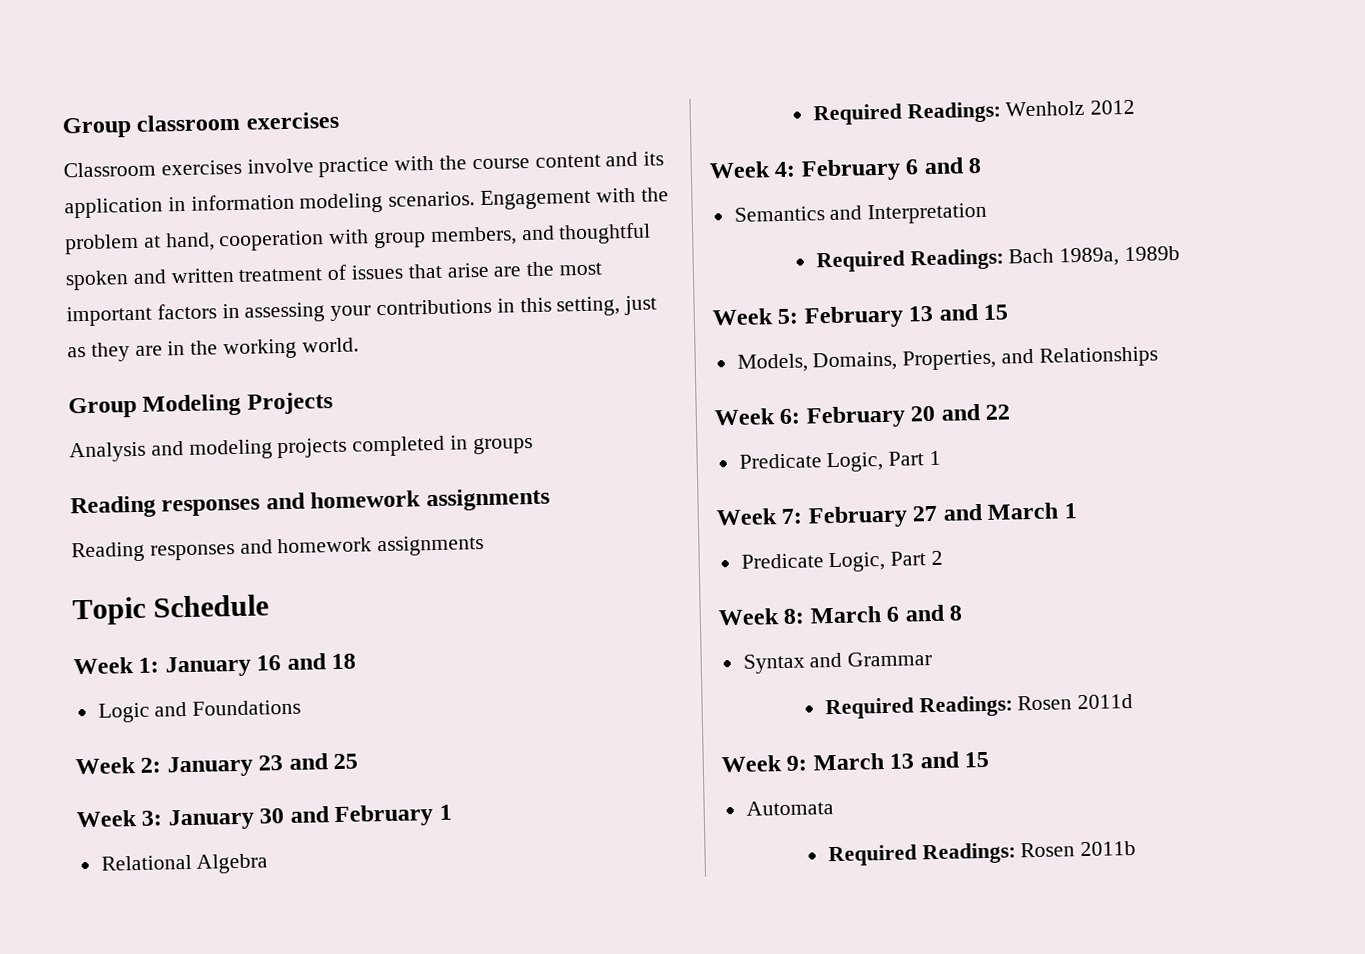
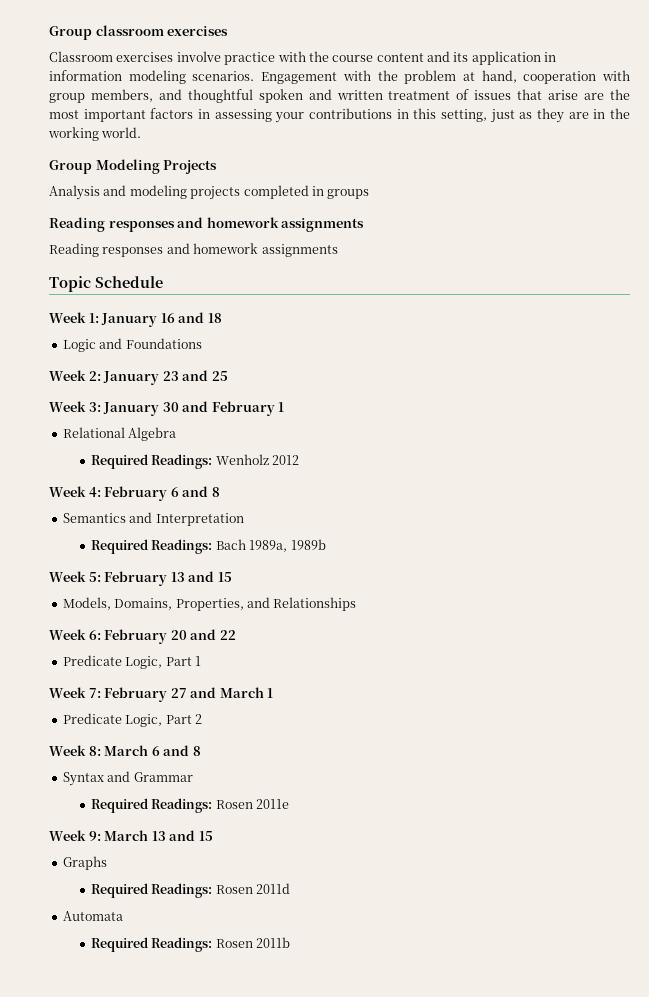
[1077,693,1134,710] 2011d -> [256,799,290,809] 2011e
(990, 759) none -> [62,856,107,870] [91,883,291,898] // Graphs // Required Readings: Rosen 2011d

